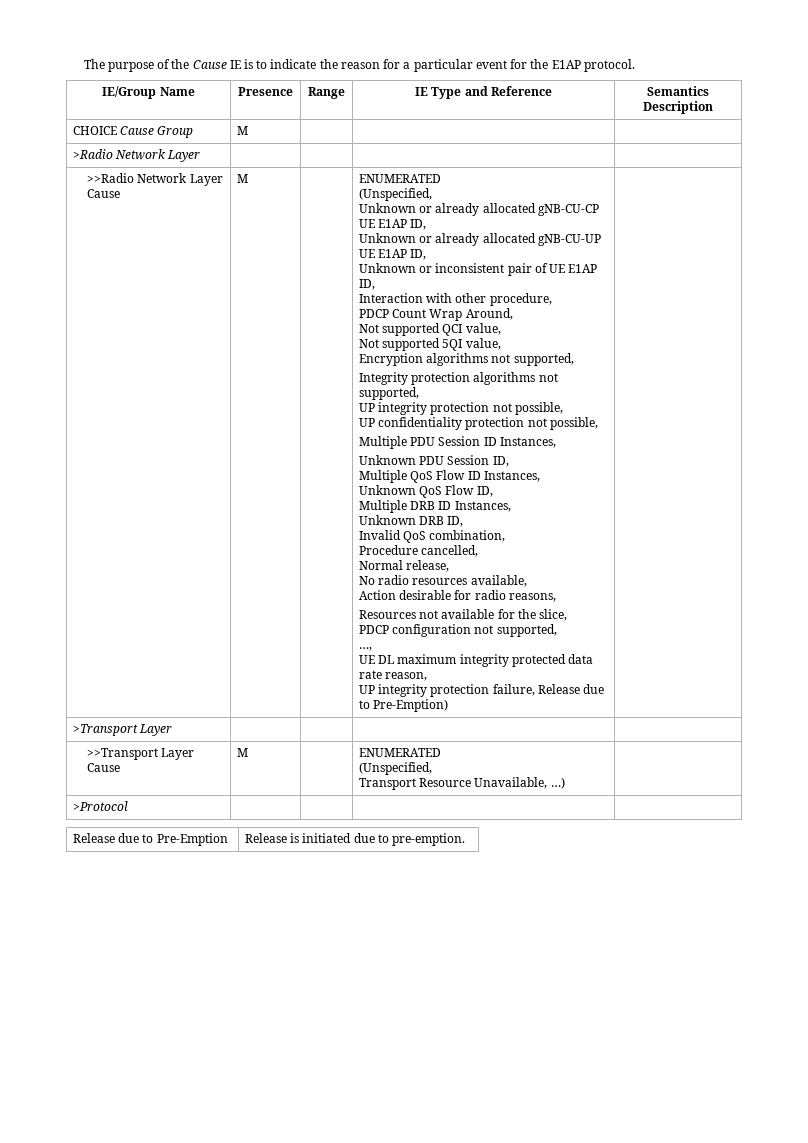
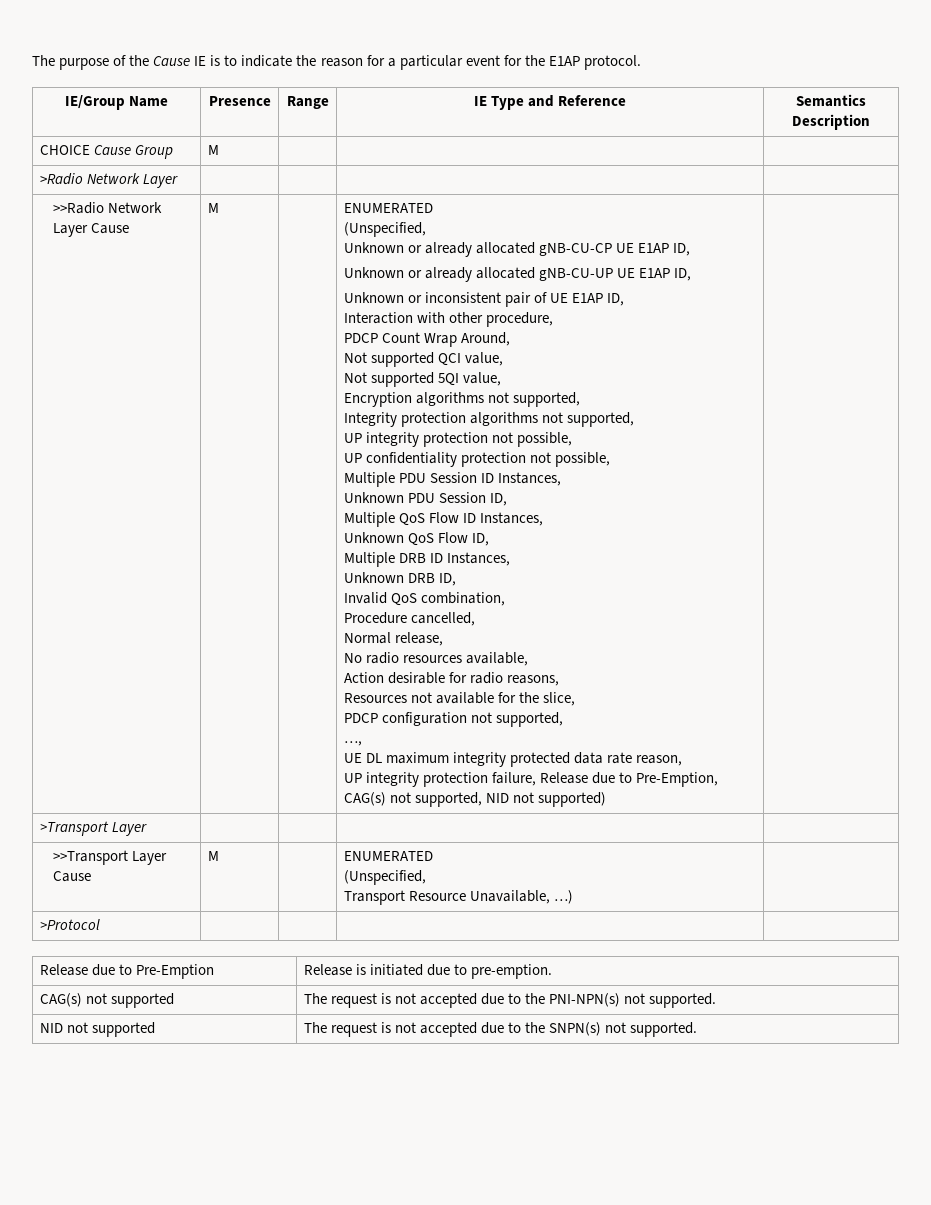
[373,699,449,712] Pre-Emption) -> [636,772,719,787] [343,792,606,807] Pre-Emption, CAG(s) not supported, NID not supported)
(466, 839) none -> [39,993,174,1008] [303,993,717,1008] [39,1022,155,1037] [303,1022,698,1037] // CAG(s) not supported | The request is not accepted due to the PNI-NPN(s) not supported. // NID not supported | The request is not accepted due to the SNPN(s) not supported.

